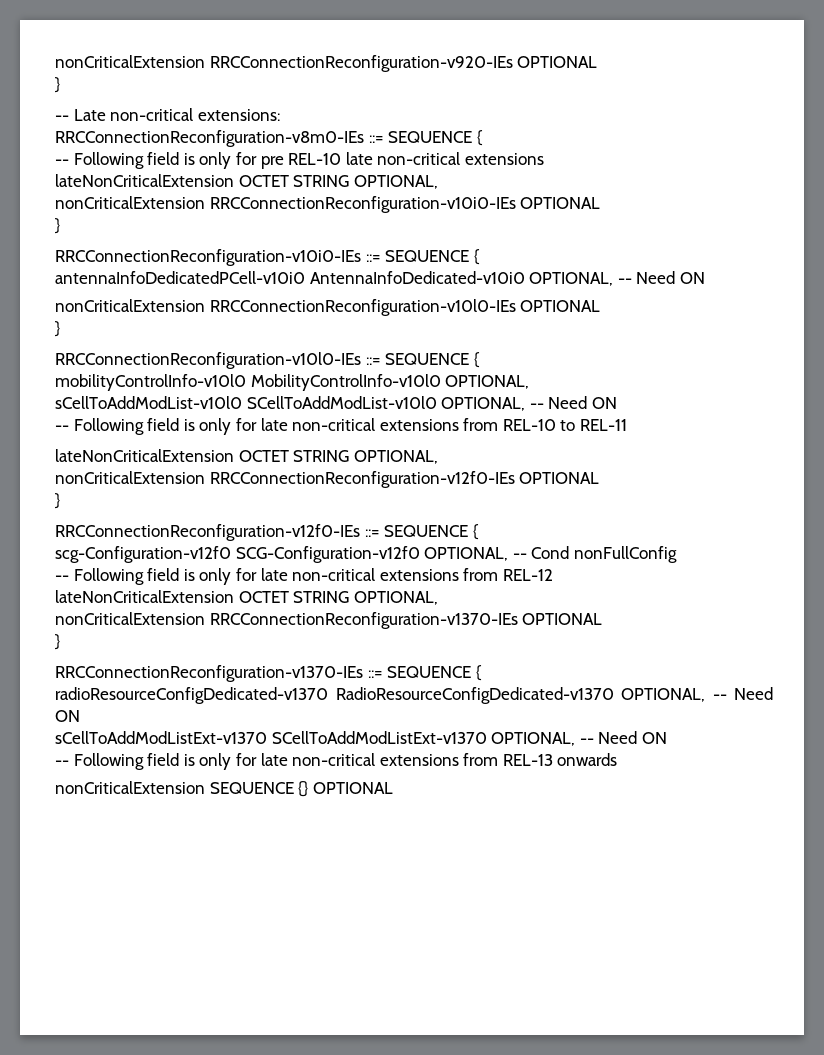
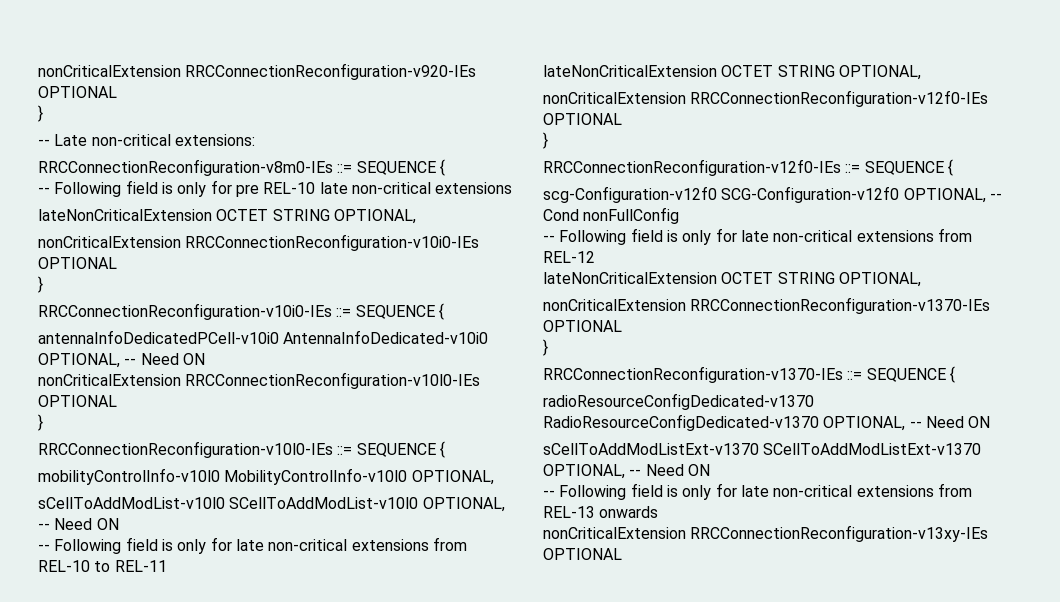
[209,781,309,797] SEQUENCE {} -> [690,525,989,542] RRCConnectionReconfiguration-v13xy-IEs

